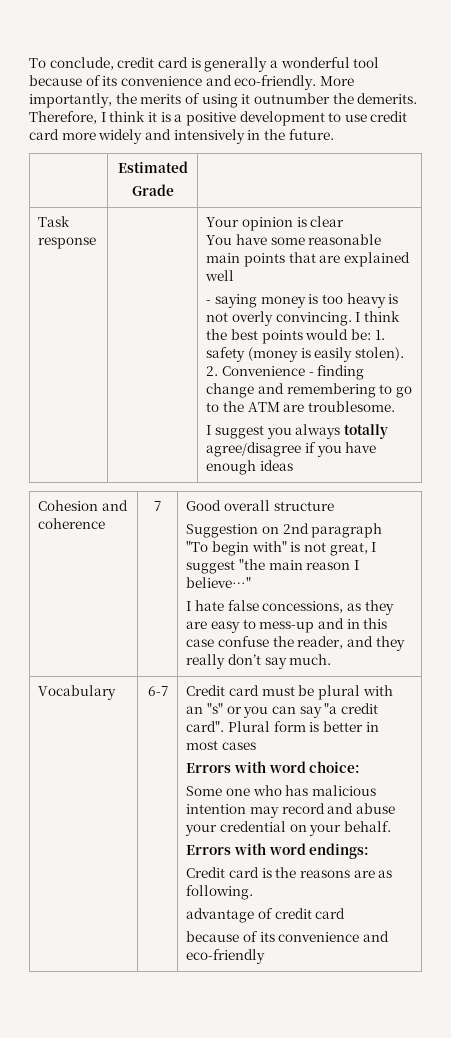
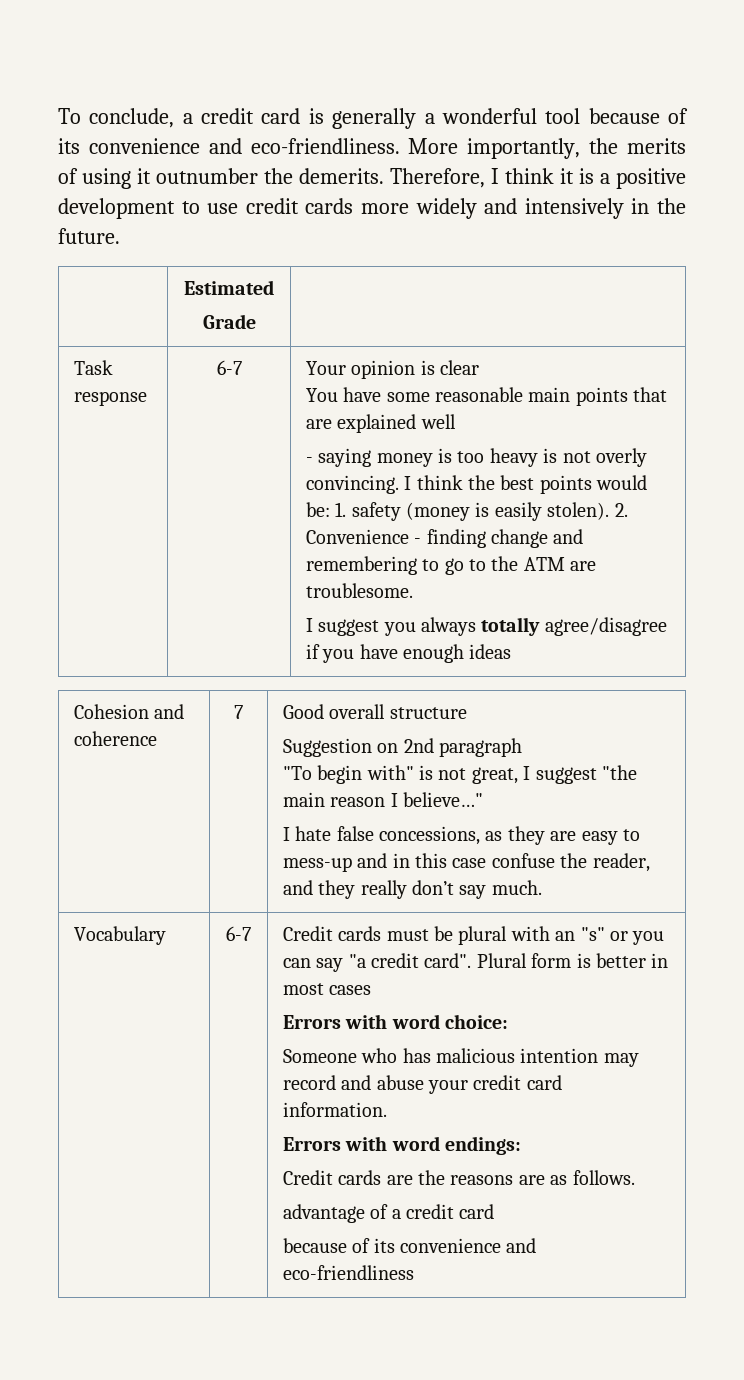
(114, 63) none -> [182,113,193,124] a
[234,75,317,90] eco-friendly. -> [250,138,400,154] eco-friendliness.
[29,129,59,140] card -> [305,198,354,214] cards
(97, 243) none -> [216,360,242,375] 6-7
[229,685,260,696] card -> [338,926,382,941] cards
[186,786,251,796] Some one -> [282,1049,357,1063] Someone
[220,821,392,836] credential on your behalf. -> [473,1075,562,1090] [282,1102,387,1117] credit card information.
[229,867,272,878] card is -> [338,1170,413,1185] cards are
[186,885,254,900] following. -> [572,1170,635,1185] follows.
(274, 913) none -> [391,1209,401,1219] a
[186,949,266,964] eco-friendly -> [282,1265,414,1280] eco-friendliness

